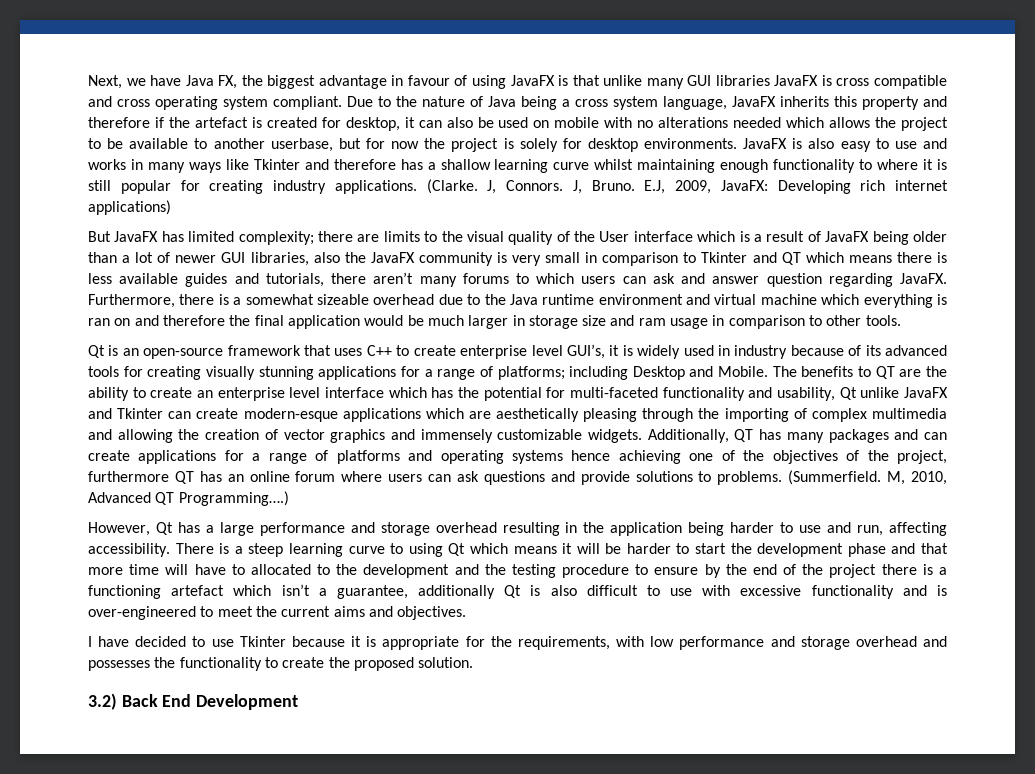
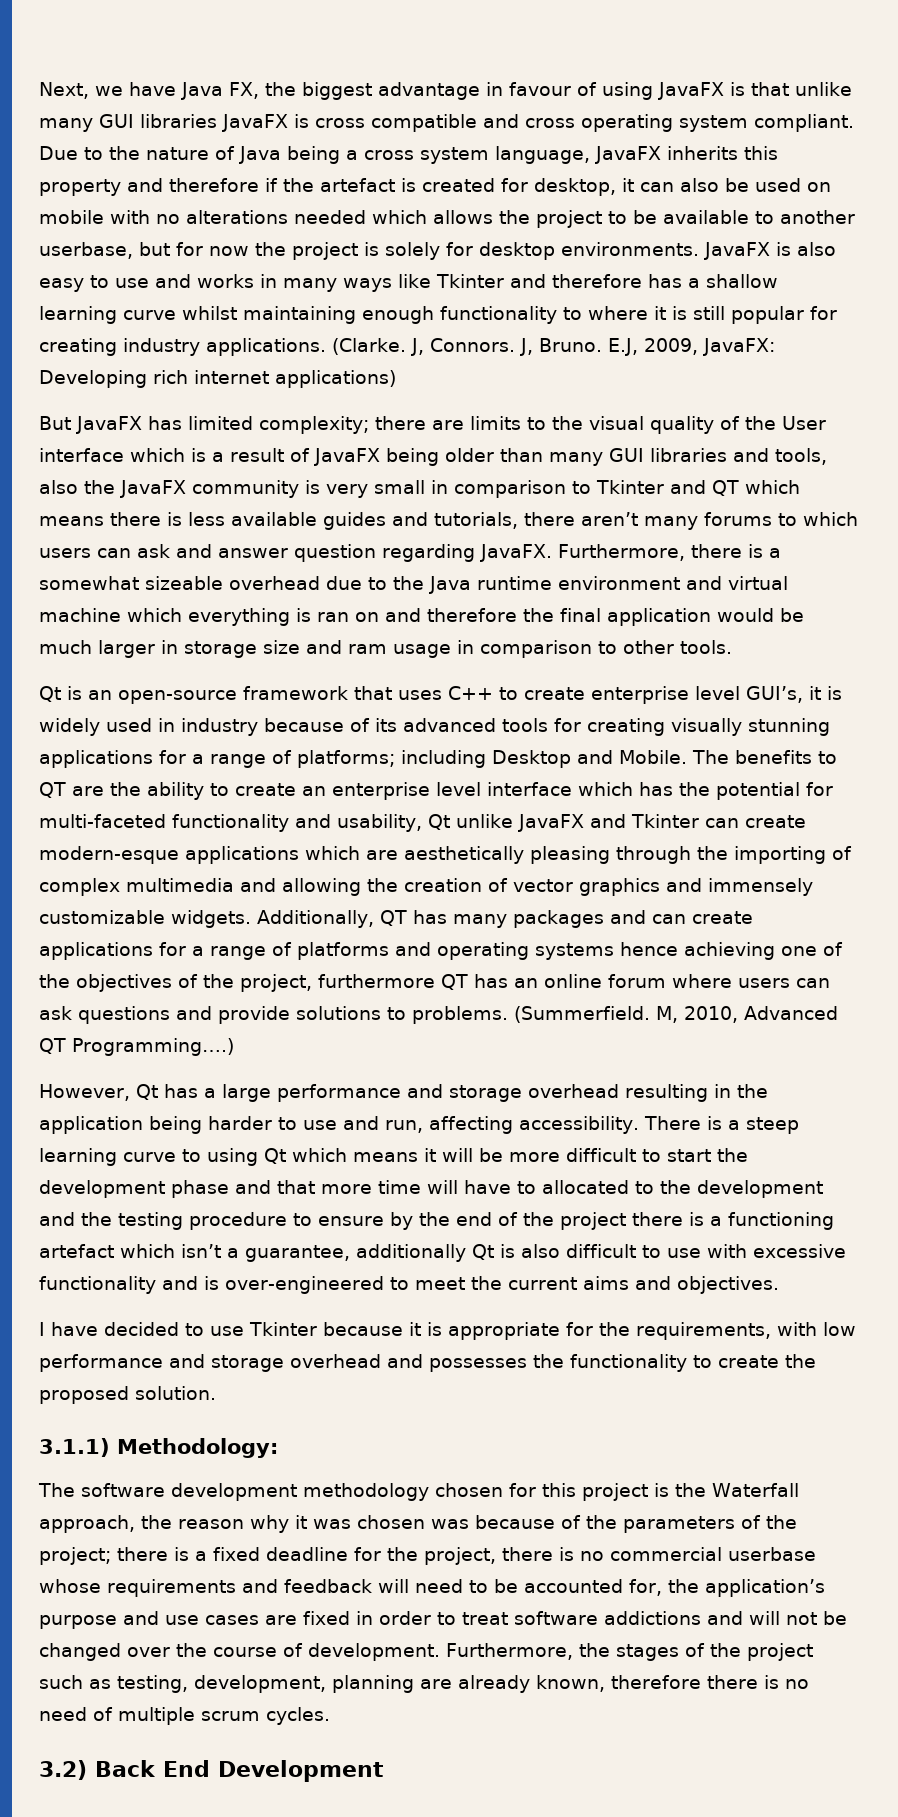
[122,252,309,266] a lot of newer GUI libraries, -> [549,448,827,466] many GUI libraries and tools,
[626,543,671,554] harder -> [509,1148,636,1162] more difficult
(474, 662) none -> [39,1438,278,1458] [38,1483,799,1501] [39,1515,797,1533] [39,1547,816,1565] [39,1579,825,1597] [39,1611,847,1629] [39,1643,813,1661] [39,1675,809,1693] [39,1707,330,1725] // 3.1.1) Methodology: // The software development methodology chosen for this project is the Waterfall approach, the reason why it was chosen was because of the parameters of the project; there is a fixed deadline for the project, there is no commercial userbase whose requirements and feedback will need to be accounted for, the application’s purpose and use cases are fixed in order to treat software addictions and will not be changed over the course of development. Furthermore, the stages of the project such as testing, development, planning are already known, therefore there is no need of multiple scrum cycles.

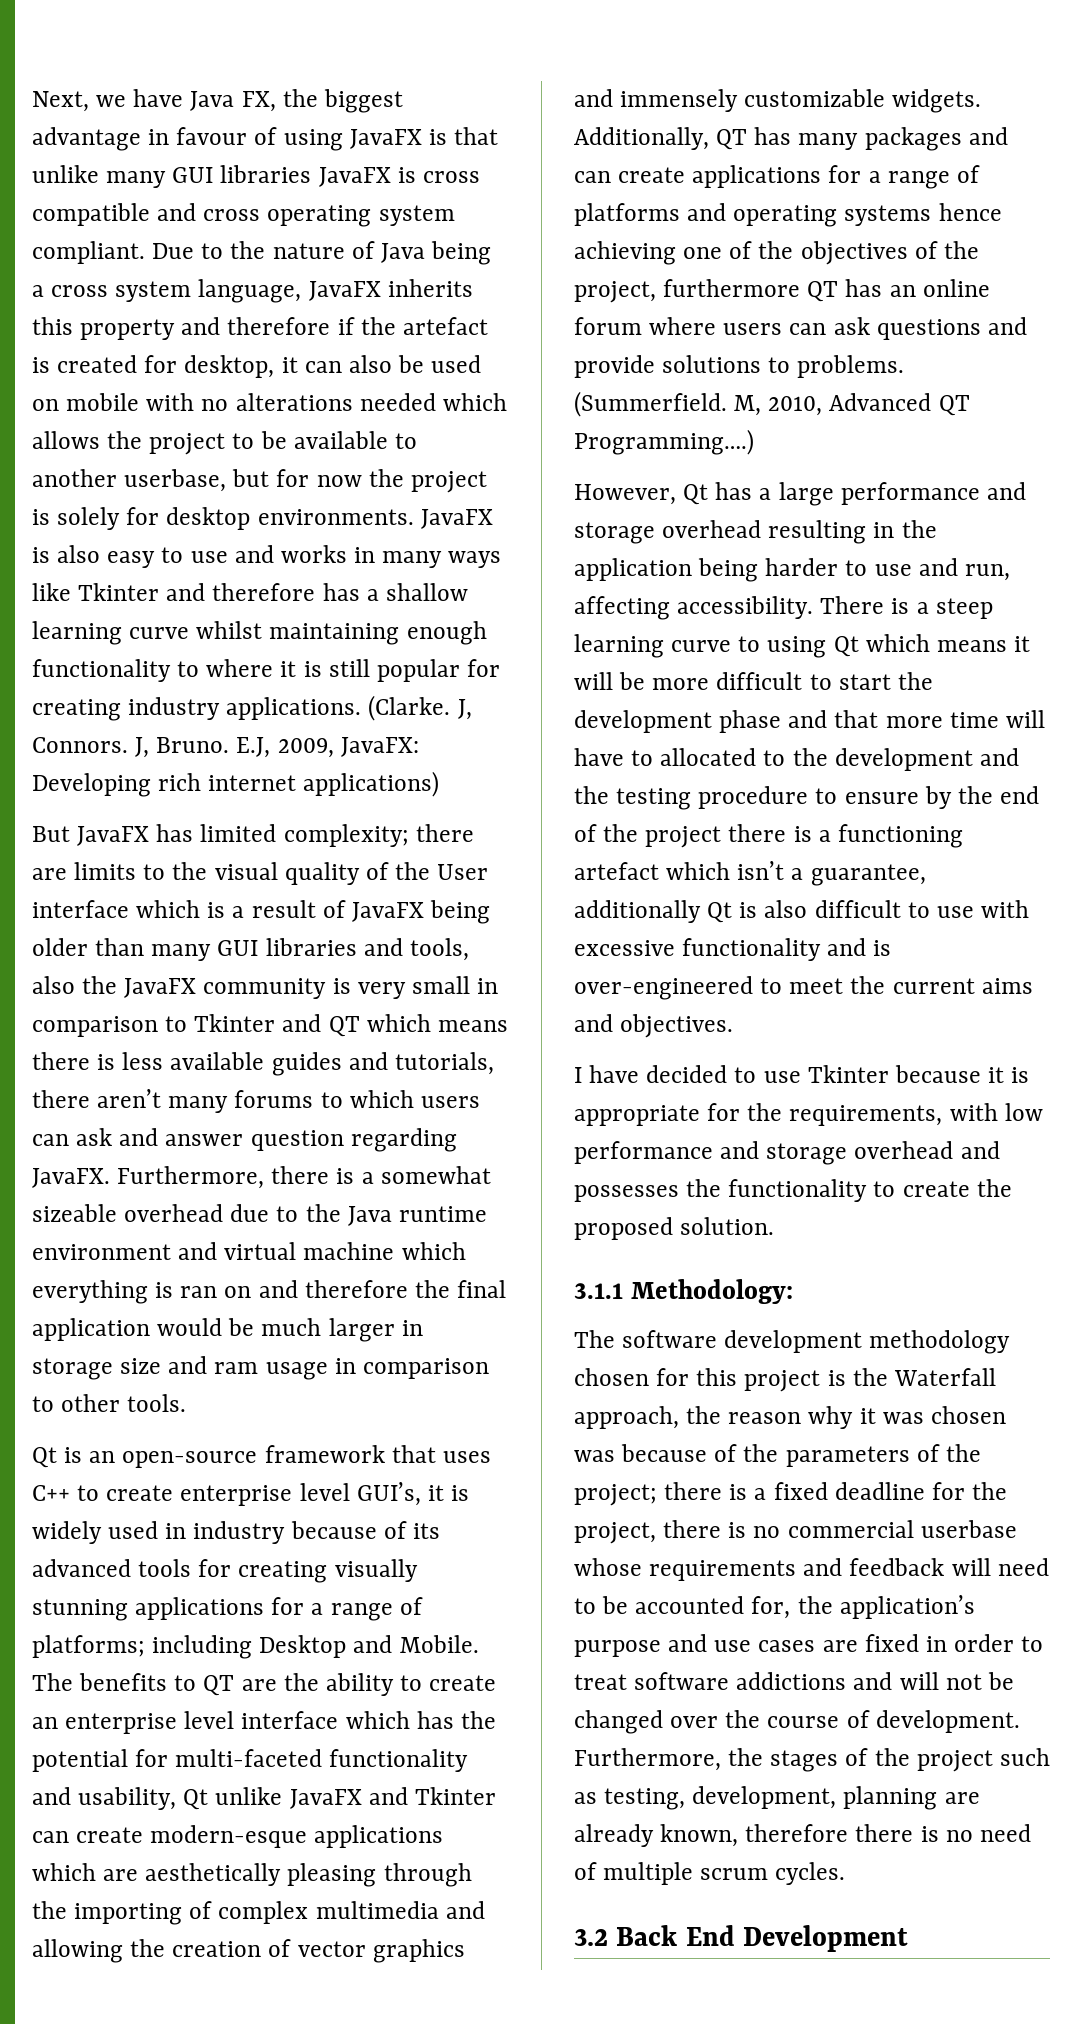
[39,1438,110,1457] 3.1.1) -> [574,1283,623,1299] 3.1.1
[39,1760,87,1780] 3.2) -> [574,1929,608,1946] 3.2

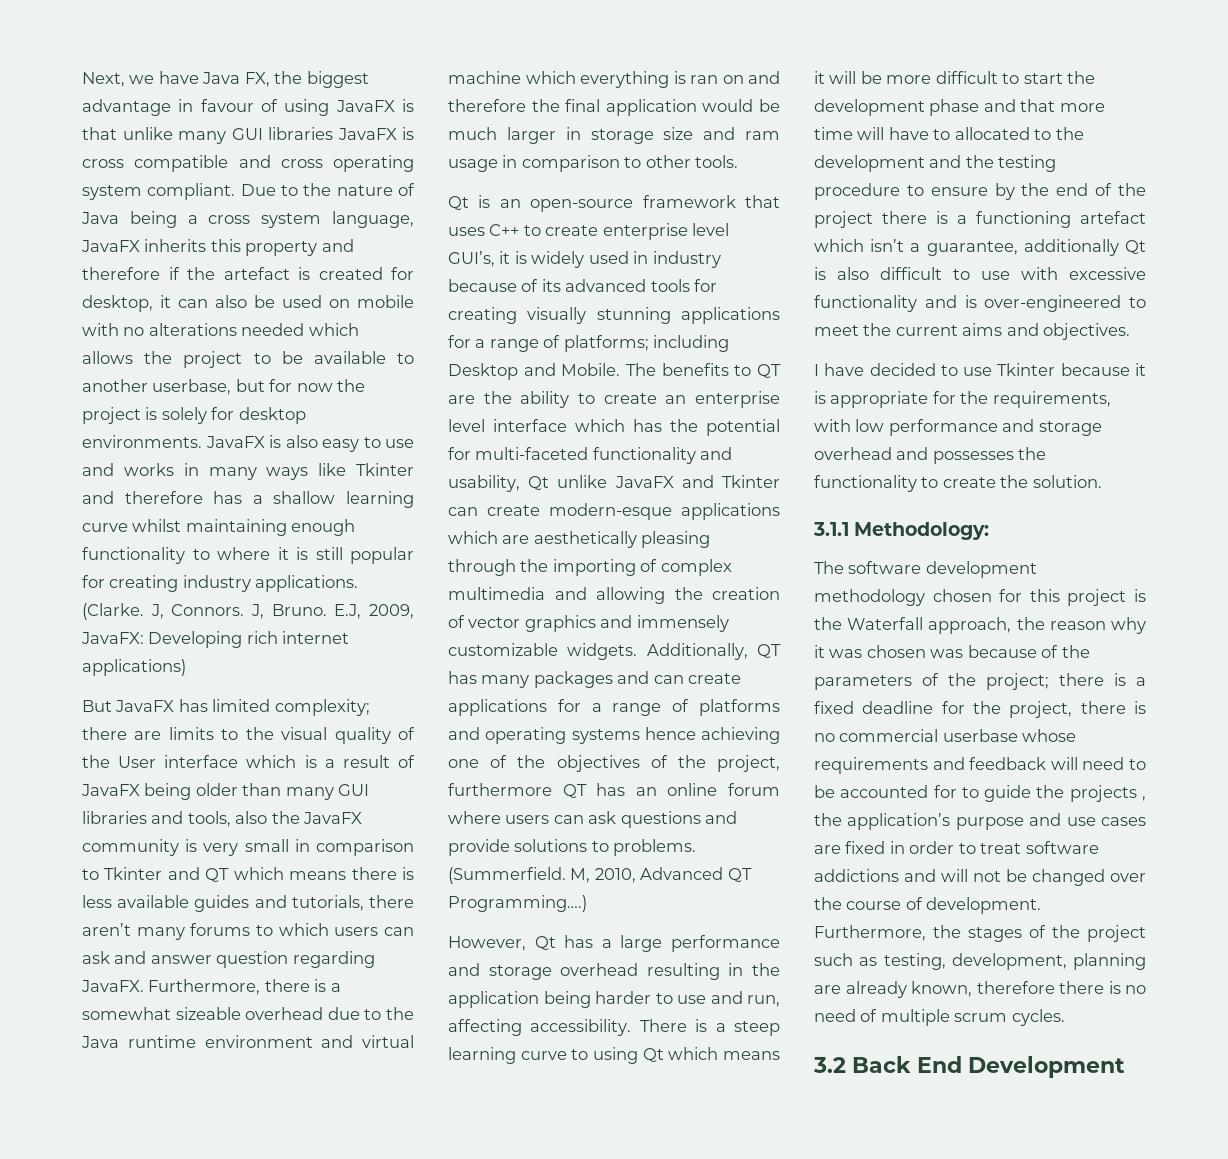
[574,1217,673,1240] proposed -> (1029, 481) none
[751,1596,791,1619] for, -> [933,785,1146,802] for to guide the projects ,

